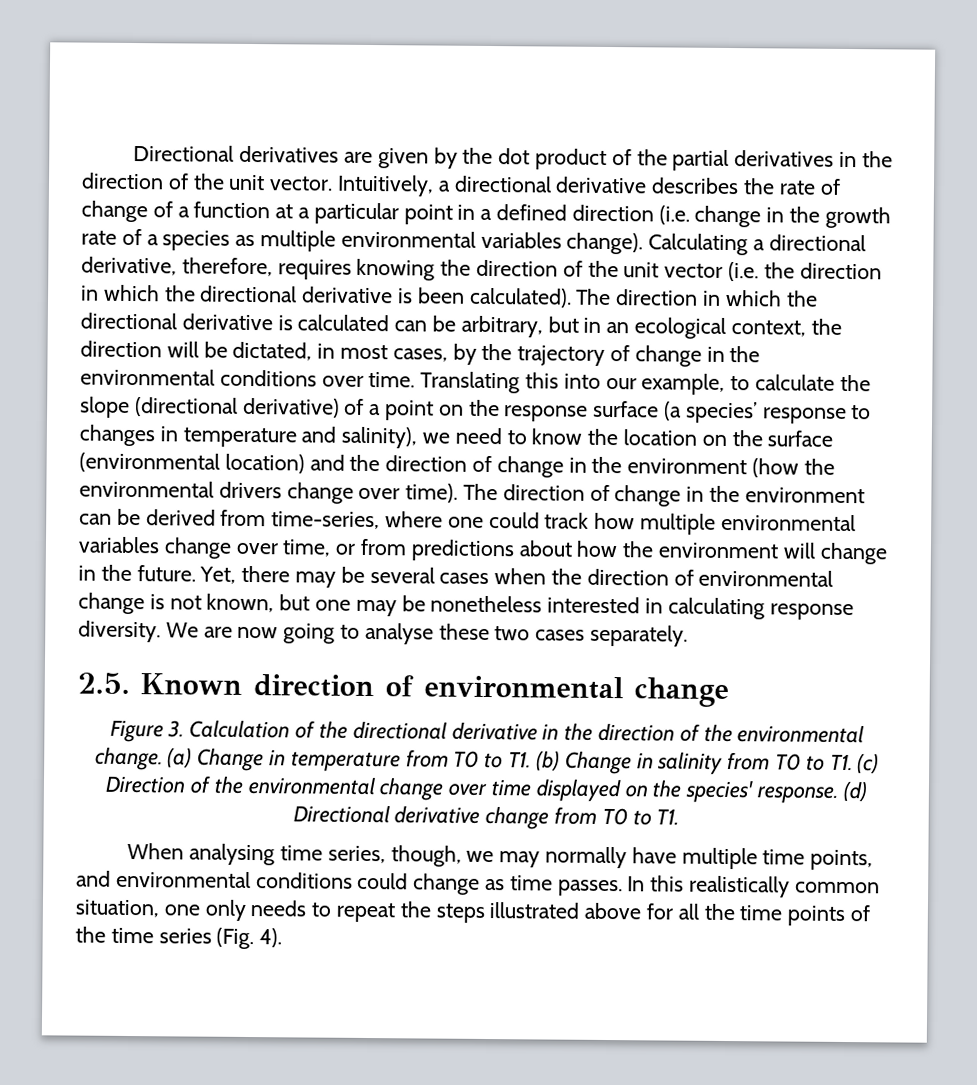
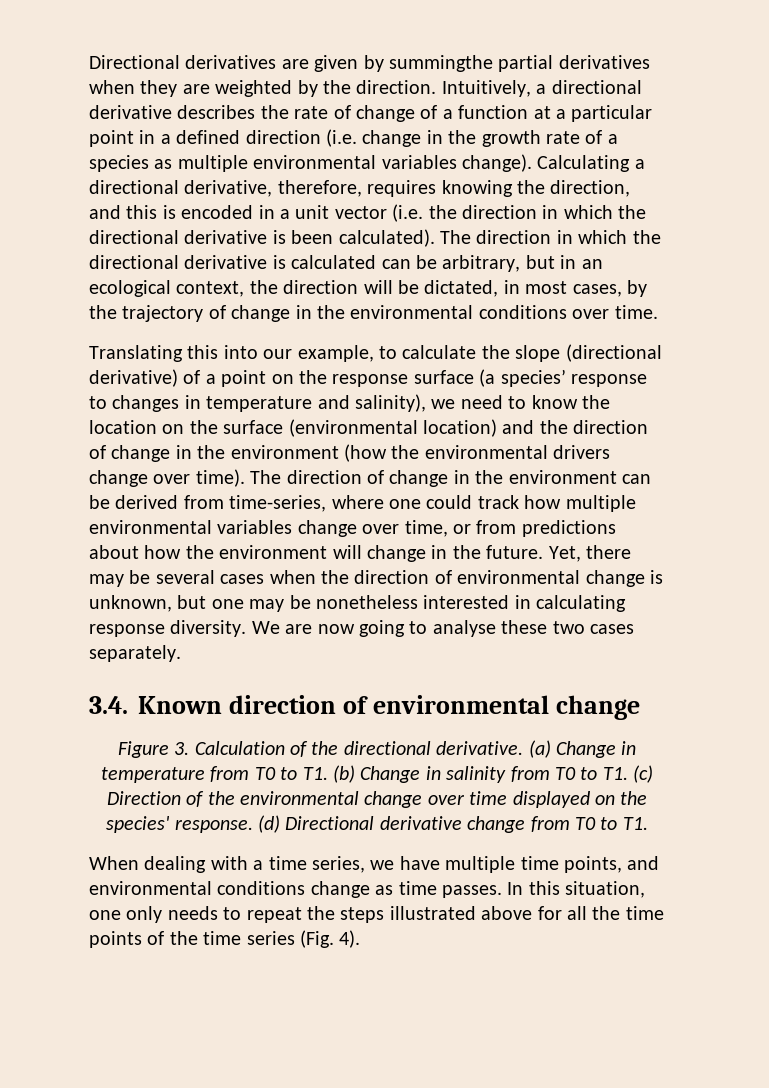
[462,147,893,172] [81,172,334,191] the dot product of the partial derivatives in the direction of the unit vector. -> [389,55,650,72] [89,80,437,97] summingthe partial derivatives when they are weighted by the direction.
[476,259,619,278] direction of the -> [550,180,631,197] [89,205,290,219] direction, and this is encoded in a
(416, 379) none -> (658, 312) //
[169,593,275,613] not known, -> [89,595,172,612] unknown,
[77,672,130,694] 2.5. -> [89,696,128,714] 3.4.
[451,721,865,744] [94,746,163,771] derivative in the direction of the environmental change. -> [436,741,524,755] derivative.
[189,843,627,869] analysing time series, though, we may normally -> [144,856,395,873] dealing with a time series, we
[357,872,409,890] could -> (306, 888) none
[689,875,880,898] realistically common -> (560, 888) none

